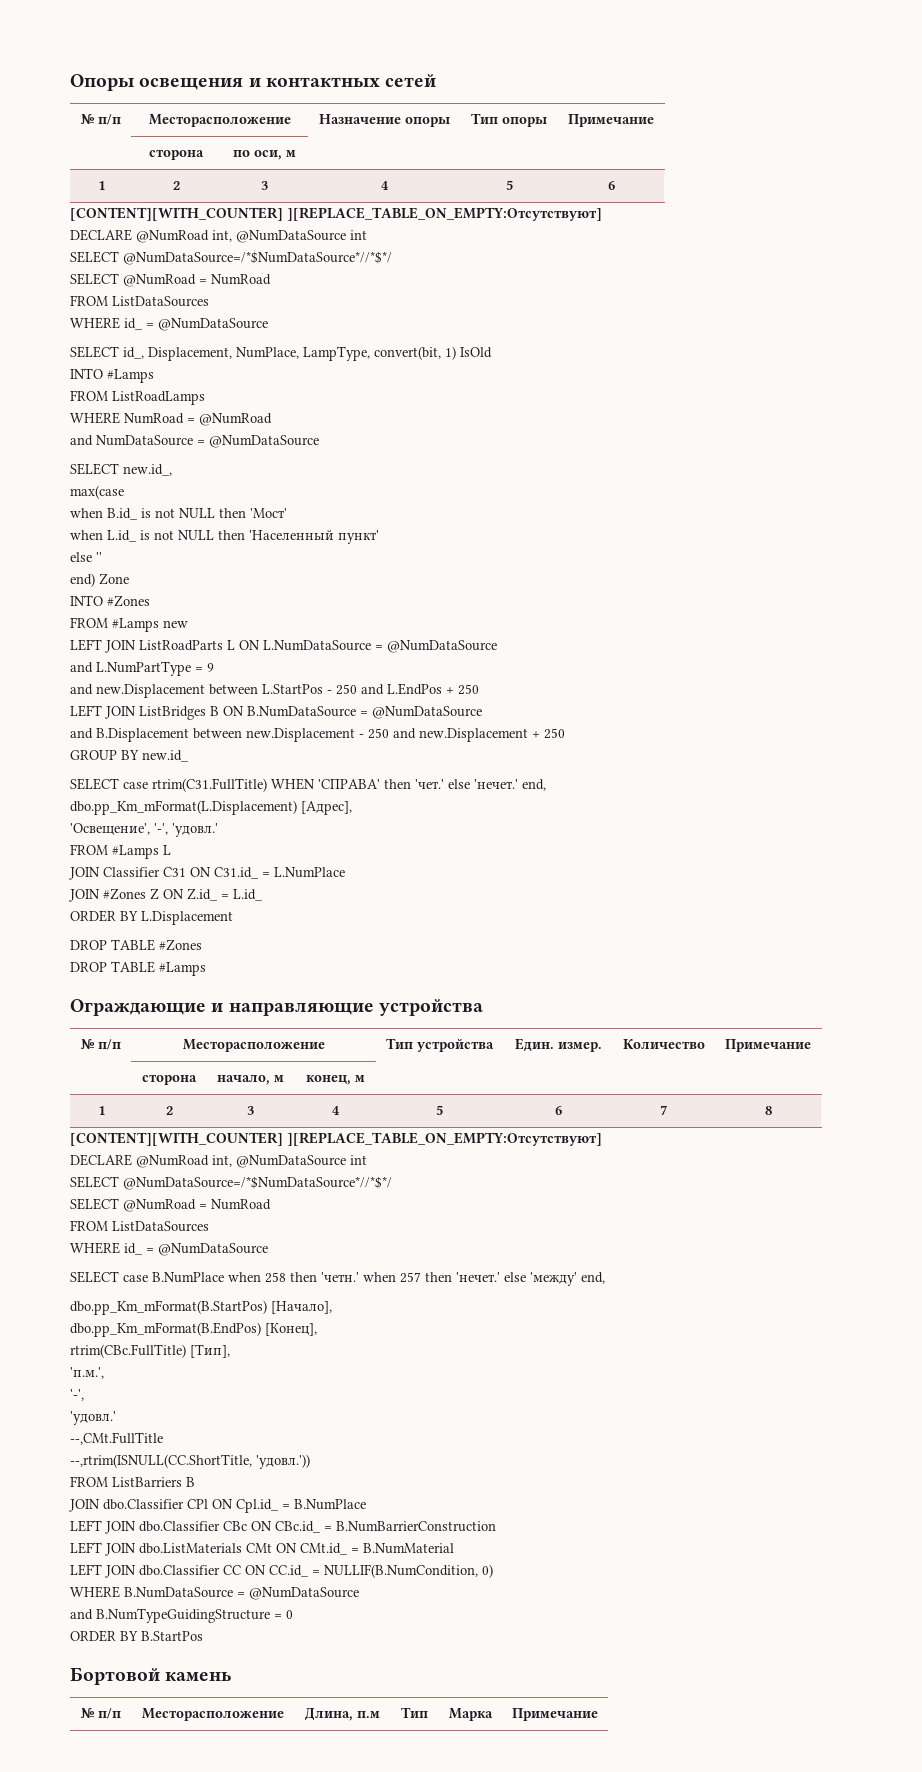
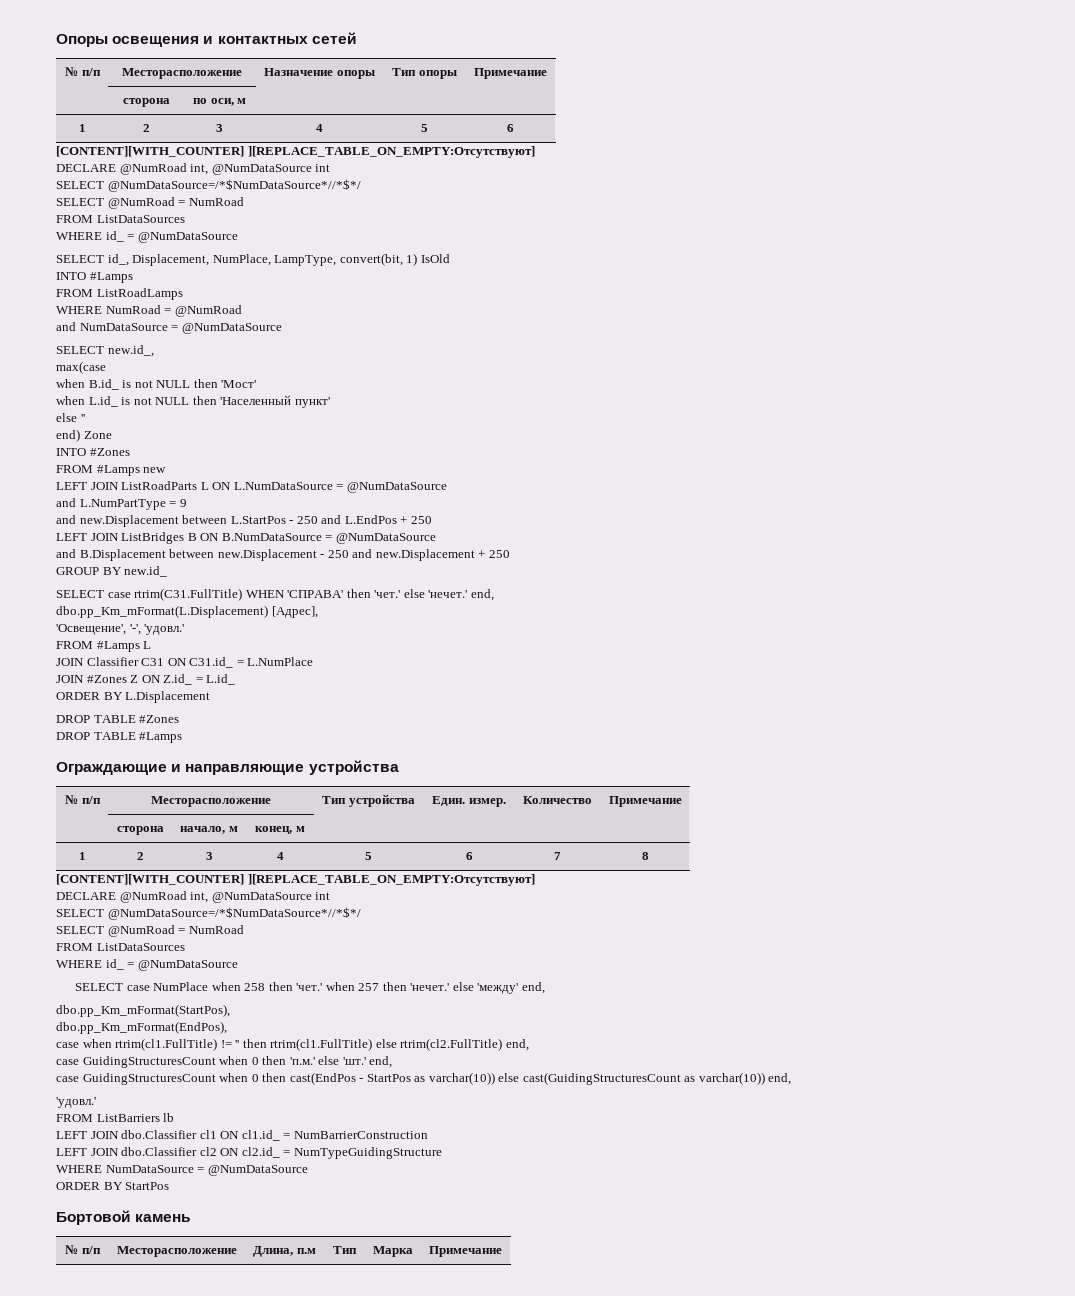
[152,1272,224,1283] B.NumPlace -> [153,982,209,991] NumPlace
[321,1272,359,1282] 'четн.' -> [296,983,323,991] 'чет.'
[70,1300,332,1315] [70,1322,317,1337] [70,1344,230,1358] [70,1367,104,1379] [70,1389,84,1401] [70,1411,116,1425] [70,1432,163,1445] [70,1454,310,1469] [70,1476,195,1487] [69,1499,366,1513] [70,1520,496,1534] [70,1542,454,1556] [70,1564,493,1578] [70,1586,359,1600] [70,1608,293,1623] [70,1630,203,1642] dbo.pp_Km_mFormat(B.StartPos) [Начало], // dbo.pp_Km_mFormat(B.EndPos) [Конец], // rtrim(CBc.FullTitle) [Тип], // 'п.м.', // '-', // 'удовл.' // --,CMt.FullTitle // --,rtrim(ISNULL(CC.ShortTitle, 'удовл.')) // FROM ListBarriers B // JOIN dbo.Classifier CPl ON Cpl.id_ = B.NumPlace // LEFT JOIN dbo.Classifier CBc ON CBc.id_ = B.NumBarrierConstruction // LEFT JOIN dbo.ListMaterials CMt ON CMt.id_ = B.NumMaterial // LEFT JOIN dbo.Classifier CC ON CC.id_ = NULLIF(B.NumCondition, 0) // WHERE B.NumDataSource = @NumDataSource // and B.NumTypeGuidingStructure = 0 // ORDER BY B.StartPos -> [56,1004,230,1017] [56,1021,227,1034] [56,1038,529,1051] [56,1056,393,1068] [56,1072,792,1085] [56,1097,96,1108] [56,1113,175,1122] [56,1130,428,1141] [56,1147,442,1159] [56,1165,308,1176] [56,1182,170,1190] dbo.pp_Km_mFormat(StartPos), // dbo.pp_Km_mFormat(EndPos), // case when rtrim(cl1.FullTitle) != '' then rtrim(cl1.FullTitle) else rtrim(cl2.FullTitle) end, // case GuidingStructuresCount when 0 then 'п.м.' else 'шт.' end, // case GuidingStructuresCount when 0 then cast(EndPos - StartPos as varchar(10)) else cast(GuidingStructuresCount as varchar(10)) end, // 'удовл.' // FROM ListBarriers lb // LEFT JOIN dbo.Classifier cl1 ON cl1.id_ = NumBarrierConstruction // LEFT JOIN dbo.Classifier cl2 ON cl2.id_ = NumTypeGuidingStructure // WHERE NumDataSource = @NumDataSource // ORDER BY StartPos

